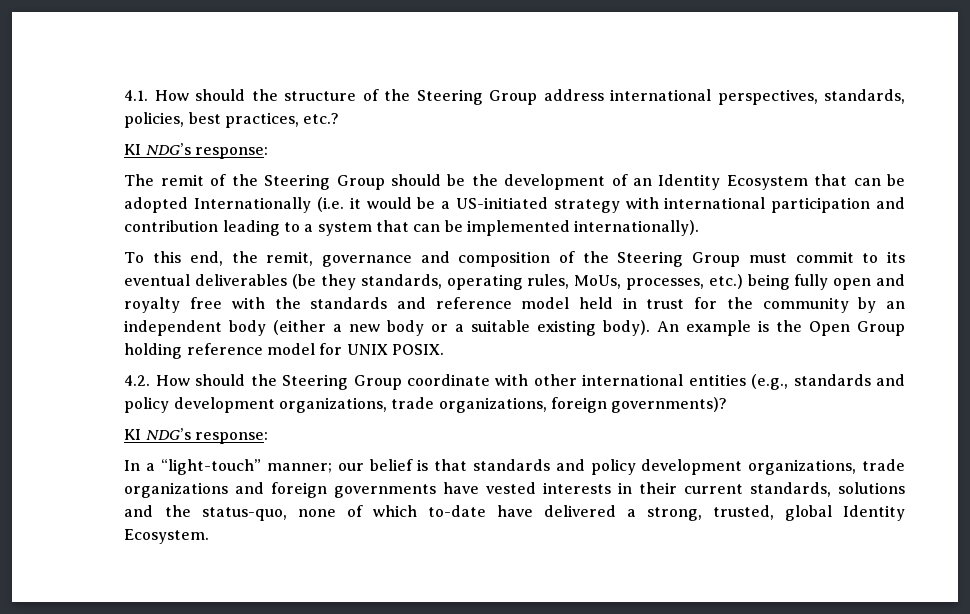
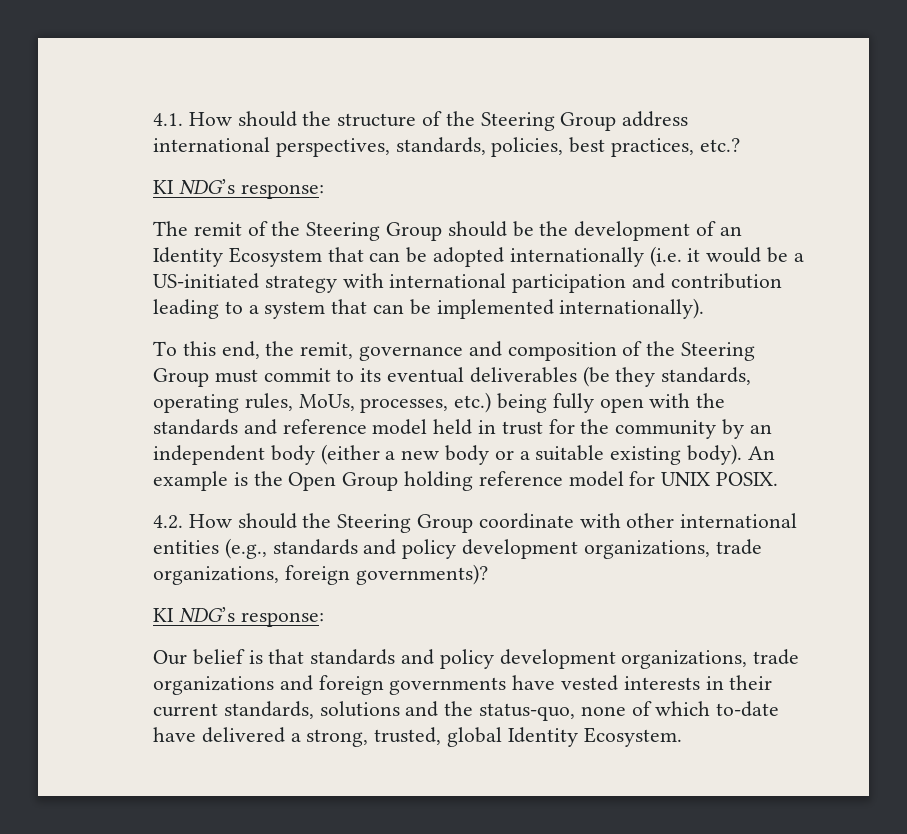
[194,197,312,213] Internationally -> [509,247,644,267] internationally
[875,274,905,286] [124,297,223,313] and royalty free -> (644, 405) none
[124,459,364,475] In a “light-touch” manner; our -> [152,650,187,665] Our

